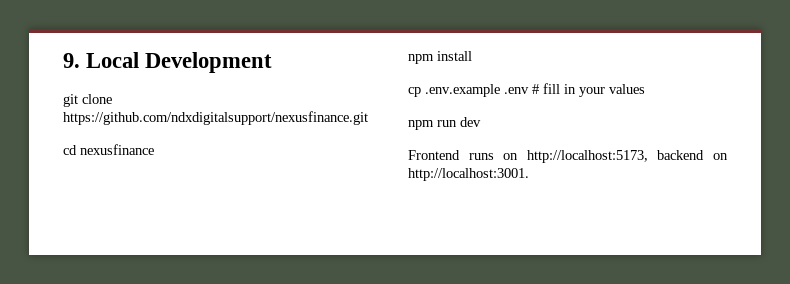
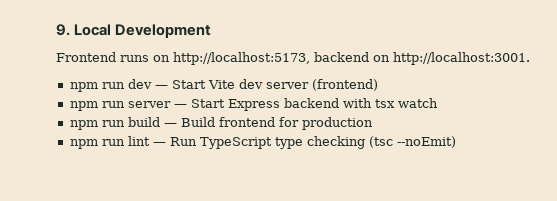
[63,94,112,107] [63,111,368,125] [63,144,154,155] [408,51,472,64] [408,83,645,97] [408,117,481,130] // git clone https://github.com/ndxdigitalsupport/nexusfinance.git // cd nexusfinance // npm install // cp .env.example .env # fill in your values // npm run dev -> (212, 31) none
(529, 174) none -> [69,79,378,92] [69,98,438,111] [69,117,373,130] [69,136,456,149] // npm run dev — Start Vite dev server (frontend) // npm run server — Start Express backend with tsx watch // npm run build — Build frontend for production // npm run lint — Run TypeScript type checking (tsc --noEmit)

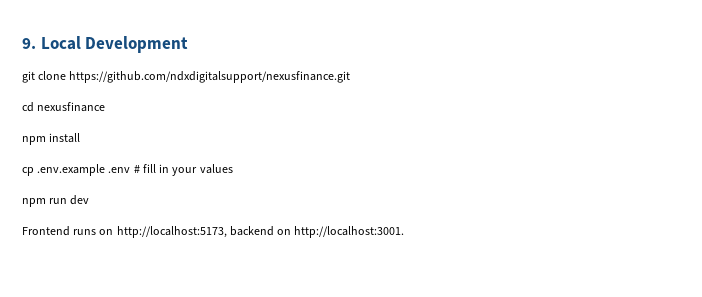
(212, 31) none -> [22,71,351,83] [22,102,106,112] [22,133,81,145] [22,164,233,176] [22,195,90,207] // git clone https://github.com/ndxdigitalsupport/nexusfinance.git // cd nexusfinance // npm install // cp .env.example .env # fill in your values // npm run dev
[69,79,378,92] [69,98,438,111] [69,117,373,130] [69,136,456,149] // npm run dev — Start Vite dev server (frontend) // npm run server — Start Express backend with tsx watch // npm run build — Build frontend for production // npm run lint — Run TypeScript type checking (tsc --noEmit) -> (405, 232) none

